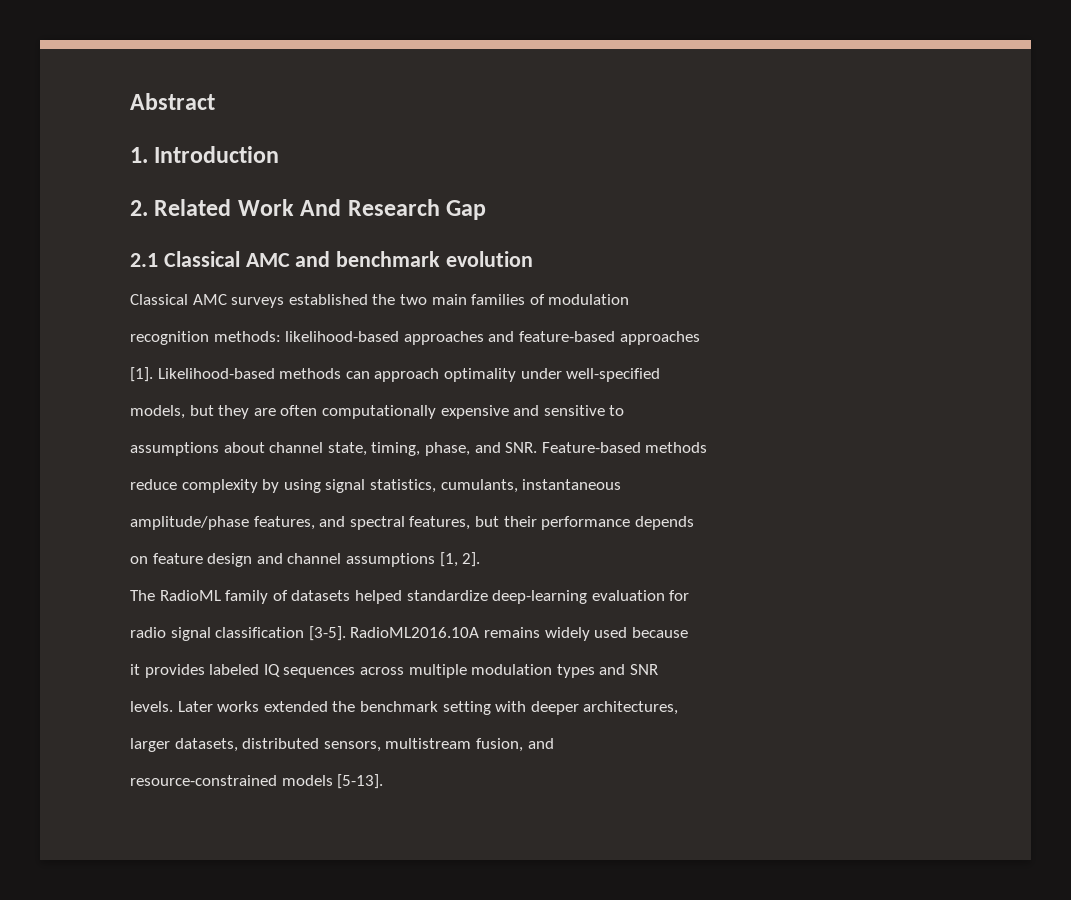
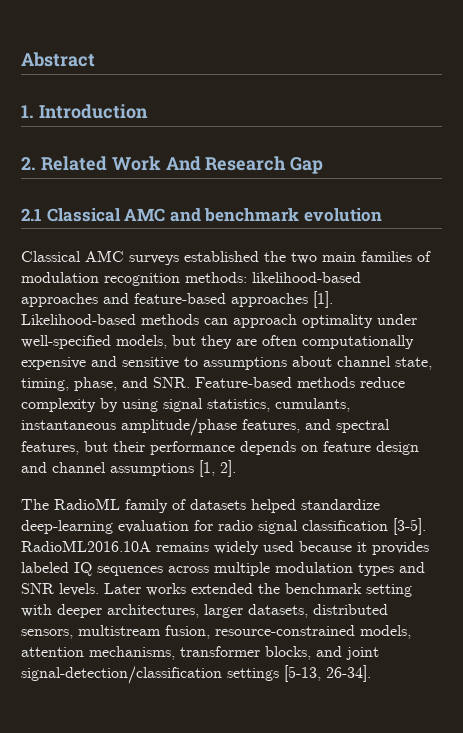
(630, 299) // -> (99, 277) none
(700, 338) // -> (308, 300) none
(661, 375) // -> (111, 342) none
(625, 410) // -> (198, 362) none
(708, 447) // -> (355, 382) none
(622, 484) // -> (116, 425) none
(694, 523) // -> (296, 448) none
(690, 595) // -> (213, 525) none
(688, 632) // -> (352, 546) none
(658, 669) // -> (54, 588) none
(679, 708) // -> (199, 611) none
[527,738,554,749] [130,774,384,789] and // resource-constrained models [5-13]. -> [215,625,411,639] [21,646,379,660] [21,665,371,684] resource-constrained models, attention mechanisms, transformer blocks, and joint signal-detection/classification settings [5-13, 26-34].

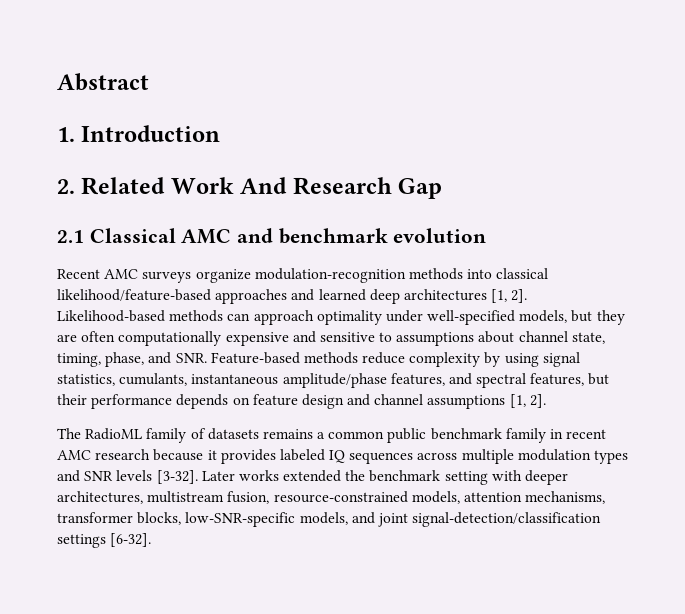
[21,251,81,262] Classical -> [57,269,100,279] Recent
[184,251,431,264] [21,272,361,286] [21,291,333,308] established the two main families of modulation recognition methods: likelihood-based approaches and feature-based approaches [1]. -> [195,268,549,283] [57,289,528,304] organize modulation-recognition methods into classical likelihood/feature-based approaches and learned deep architectures [1, 2].
[251,499,380,513] [21,518,426,535] [21,540,294,555] helped standardize deep-learning evaluation for radio signal classification [3-5]. RadioML2016.10A remains widely used -> [262,428,607,443] [57,449,151,460] remains a common public benchmark family in recent AMC research
[59,583,99,596] levels. -> [116,470,198,484] levels [3-32].
[204,604,388,618] [21,629,73,639] larger datasets, distributed sensors, -> (143, 497) none
(311, 653) none -> [185,512,348,527] low-SNR-specific models,
[284,665,371,682] [5-13, 26-34]. -> [110,533,152,547] [6-32].

